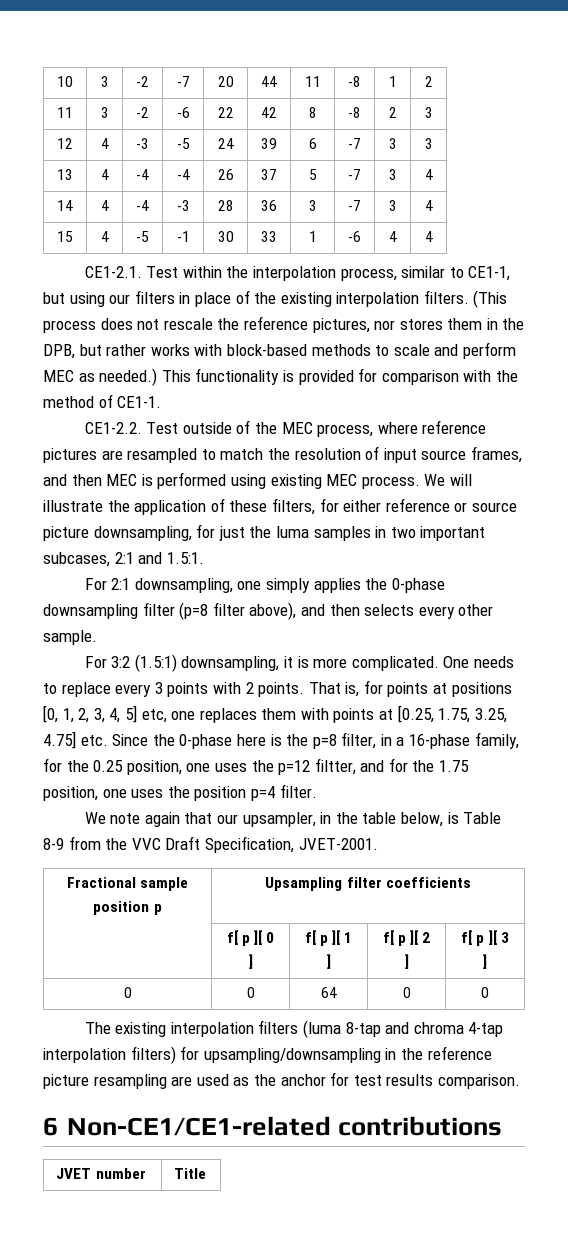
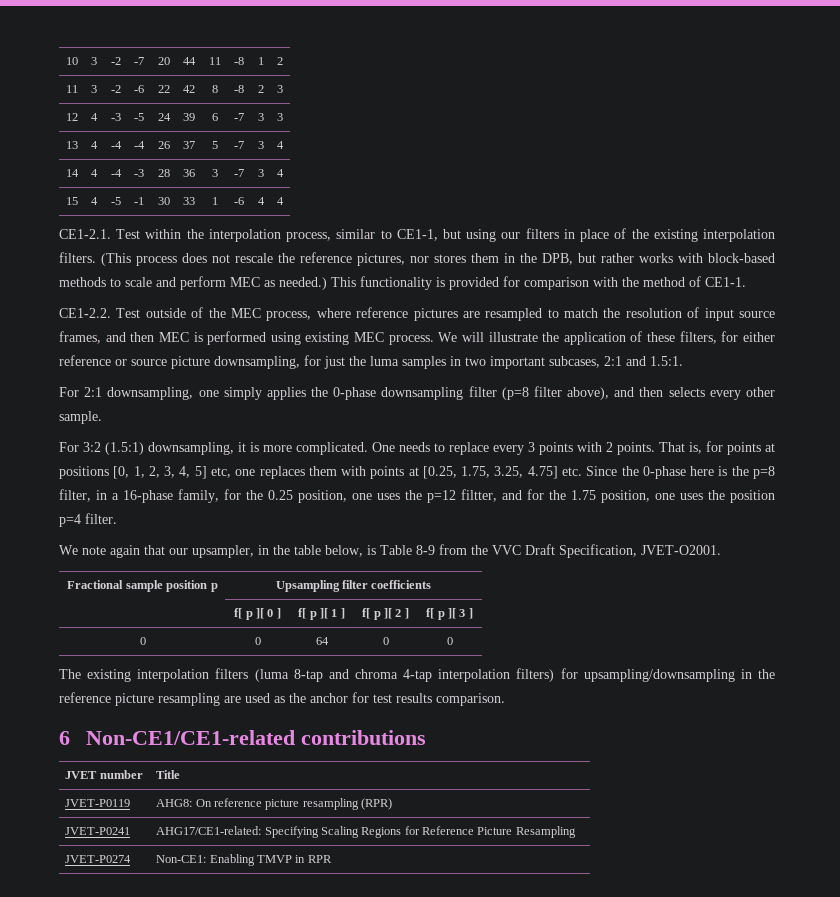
[298,838,378,850] JVET-2001. -> [641,545,721,555] JVET-O2001.
(207, 1173) none -> [65,799,131,807] [156,798,393,810] [65,827,131,835] [156,826,576,838] [65,855,132,863] [156,854,332,866] // JVET-P0119 | AHG8: On reference picture resampling (RPR) // JVET-P0241 | AHG17/CE1-related: Specifying Scaling Regions for Reference Picture Resampling // JVET-P0274 | Non-CE1: Enabling TMVP in RPR

